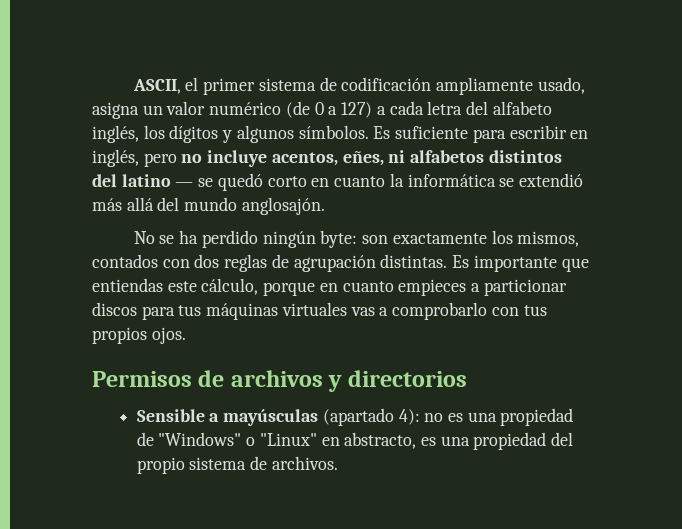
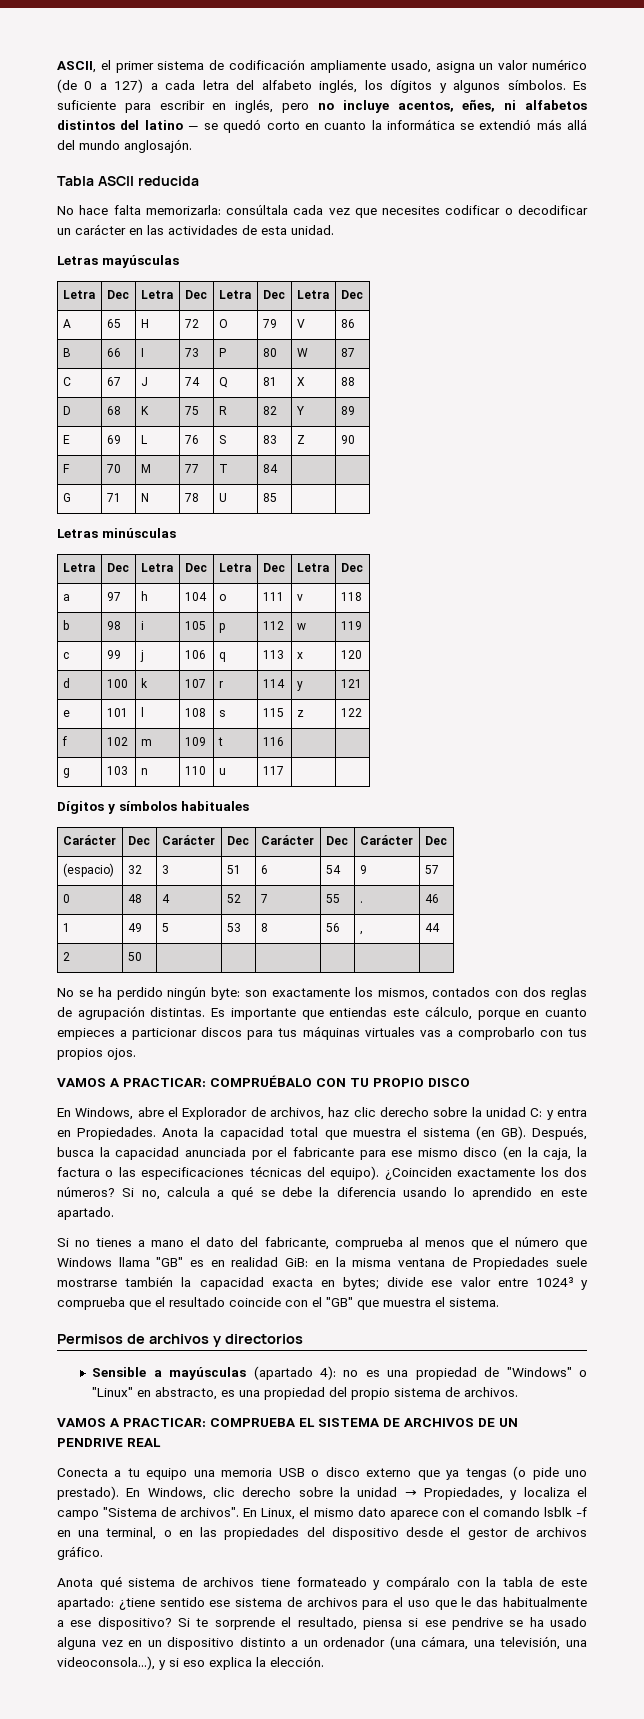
(325, 206) none -> [57,176,199,186] [57,205,588,218] [57,224,334,235] [57,255,179,268] [62,290,95,299] [106,290,129,299] [140,290,173,299] [184,290,207,299] [218,290,251,299] [262,290,285,299] [296,290,329,299] [340,290,363,299] [62,319,71,328] [106,319,121,328] [140,319,149,328] [184,319,199,328] [218,319,228,328] [262,319,277,328] [296,319,305,328] [340,319,355,328] [62,348,71,357] [106,348,121,357] [140,348,144,357] [184,348,199,357] [218,348,226,357] [262,348,277,357] [296,348,308,357] [340,348,355,357] [62,377,71,386] [106,377,121,386] [140,377,148,386] [184,377,200,386] [218,377,228,388] [262,377,277,386] [296,377,305,386] [340,377,355,386] [62,406,71,415] [106,406,121,415] [140,406,149,415] [184,406,199,415] [218,406,227,415] [262,406,277,415] [295,406,304,415] [340,406,355,415] [62,435,70,444] [106,435,121,444] [140,435,147,444] [184,435,199,444] [218,435,226,444] [262,435,277,444] [296,435,305,444] [340,435,355,444] [62,464,70,473] [106,464,121,473] [140,464,151,473] [184,464,199,473] [218,464,228,473] [262,464,278,473] [62,493,71,502] [106,493,121,502] [140,493,149,502] [184,493,199,502] [218,493,227,502] [262,493,277,502] [57,528,176,538] [62,563,95,572] [106,563,129,572] [140,563,173,572] [184,563,207,572] [218,563,251,572] [262,563,285,572] [296,563,329,572] [340,563,363,572] [62,594,70,601] [106,592,121,601] [140,591,148,601] [184,592,207,601] [218,594,226,601] [262,592,284,601] [296,594,303,601] [340,592,362,601] [62,620,69,630] [106,621,121,630] [140,621,144,630] [184,621,206,630] [218,623,225,633] [262,621,284,630] [296,623,306,630] [340,621,362,630] [62,652,69,659] [106,650,121,659] [139,650,144,662] [184,650,206,659] [218,652,226,662] [262,650,284,659] [296,652,303,659] [340,650,362,659] [62,678,70,688] [106,679,128,688] [140,678,148,688] [184,679,206,688] [218,681,223,688] [262,679,285,688] [296,681,303,691] [340,679,362,688] [62,710,70,717] [106,708,128,717] [140,707,144,717] [184,708,206,717] [218,710,226,717] [262,708,284,717] [296,710,304,717] [340,708,362,717] [61,736,67,746] [106,737,128,746] [140,739,152,746] [184,737,206,746] [217,737,223,746] [262,737,284,746] [62,768,70,778] [106,766,128,775] [140,768,148,775] [184,766,206,775] [218,768,226,775] [262,766,284,775] [57,801,249,814] [62,835,116,845] [127,836,150,845] [161,835,215,845] [226,836,249,845] [260,835,314,845] [325,836,348,845] [359,835,413,845] [424,836,447,845] [62,863,114,877] [127,865,142,874] [161,865,169,874] [226,865,241,874] [260,865,268,874] [325,865,341,874] [359,865,367,874] [424,865,439,874] [62,894,70,903] [127,894,142,903] [161,894,170,903] [226,894,241,903] [260,894,268,903] [325,894,340,903] [359,901,363,903] [424,894,439,903] [62,923,70,932] [127,923,142,932] [161,923,169,932] [226,923,241,932] [260,923,268,932] [325,923,340,932] [359,931,363,935] [424,923,440,932] [62,952,70,961] [127,952,142,961] // Tabla ASCII reducida // No hace falta memorizarla: consúltala cada vez que necesites codificar o decodificar un carácter en las actividades de esta unidad. // Letras mayúsculas // Letra | Dec | Letra | Dec | Letra | Dec | Letra | Dec // A | 65 | H | 72 | O | 79 | V | 86 // B | 66 | I | 73 | P | 80 | W | 87 // C | 67 | J | 74 | Q | 81 | X | 88 // D | 68 | K | 75 | R | 82 | Y | 89 // E | 69 | L | 76 | S | 83 | Z | 90 // F | 70 | M | 77 | T | 84 | | // G | 71 | N | 78 | U | 85 | | // Letras minúsculas // Letra | Dec | Letra | Dec | Letra | Dec | Letra | Dec // a | 97 | h | 104 | o | 111 | v | 118 // b | 98 | i | 105 | p | 112 | w | 119 // c | 99 | j | 106 | q | 113 | x | 120 // d | 100 | k | 107 | r | 114 | y | 121 // e | 101 | l | 108 | s | 115 | z | 122 // f | 102 | m | 109 | t | 116 | | // g | 103 | n | 110 | u | 117 | | // Dígitos y símbolos habituales // Carácter | Dec | Carácter | Dec | Carácter | Dec | Carácter | Dec // (espacio) | 32 | 3 | 51 | 6 | 54 | 9 | 57 // 0 | 48 | 4 | 52 | 7 | 55 | . | 46 // 1 | 49 | 5 | 53 | 8 | 56 | , | 44 // 2 | 50 | | | | | |
(186, 335) none -> [57,1075,470,1087] [57,1107,587,1120] [57,1126,587,1140] [57,1146,588,1160] [57,1166,587,1180] [57,1186,587,1200] [57,1207,114,1220] [57,1237,587,1250] [57,1257,587,1270] [57,1276,589,1290] [57,1297,499,1310] // VAMOS A PRACTICAR: COMPRUÉBALO CON TU PROPIO DISCO // En Windows, abre el Explorador de archivos, haz clic derecho sobre la unidad C: y entra en Propiedades. Anota la capacidad total que muestra el sistema (en GB). Después, busca la capacidad anunciada por el fabricante para ese mismo disco (en la caja, la factura o las especificaciones técnicas del equipo). ¿Coinciden exactamente los dos números? Si no, calcula a qué se debe la diferencia usando lo aprendido en este apartado. // Si no tienes a mano el dato del fabricante, comprueba al menos que el número que Windows llama "GB" es en realidad GiB: en la misma ventana de Propiedades suele mostrarse también la capacidad exacta en bytes; divide ese valor entre 1024³ y comprueba que el resultado coincide con el "GB" que muestra el sistema.
(338, 463) none -> [57,1418,518,1427] [57,1438,161,1447] [57,1466,587,1480] [57,1486,587,1500] [57,1507,587,1520] [57,1527,587,1540] [57,1546,103,1560] [57,1576,588,1590] [57,1597,587,1610] [57,1617,587,1630] [57,1636,587,1650] [57,1656,324,1670] // VAMOS A PRACTICAR: COMPRUEBA EL SISTEMA DE ARCHIVOS DE UN PENDRIVE REAL // Conecta a tu equipo una memoria USB o disco externo que ya tengas (o pide uno prestado). En Windows, clic derecho sobre la unidad → Propiedades, y localiza el campo "Sistema de archivos". En Linux, el mismo dato aparece con el comando lsblk -f en una terminal, o en las propiedades del dispositivo desde el gestor de archivos gráfico. // Anota qué sistema de archivos tiene formateado y compáralo con la tabla de este apartado: ¿tiene sentido ese sistema de archivos para el uso que le das habitualmente a ese dispositivo? Si te sorprende el resultado, piensa si ese pendrive se ha usado alguna vez en un dispositivo distinto a un ordenador (una cámara, una televisión, una videoconsola...), y si eso explica la elección.

